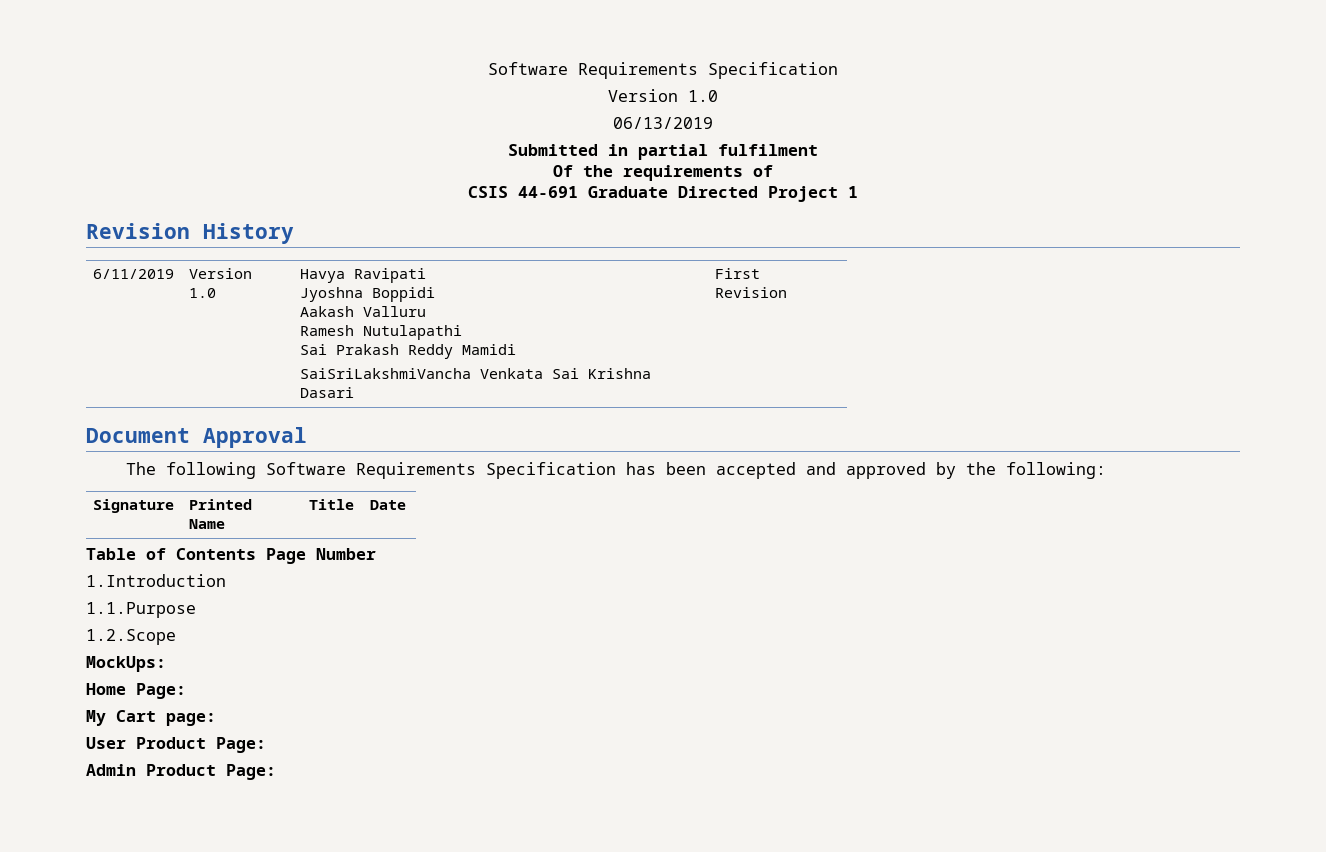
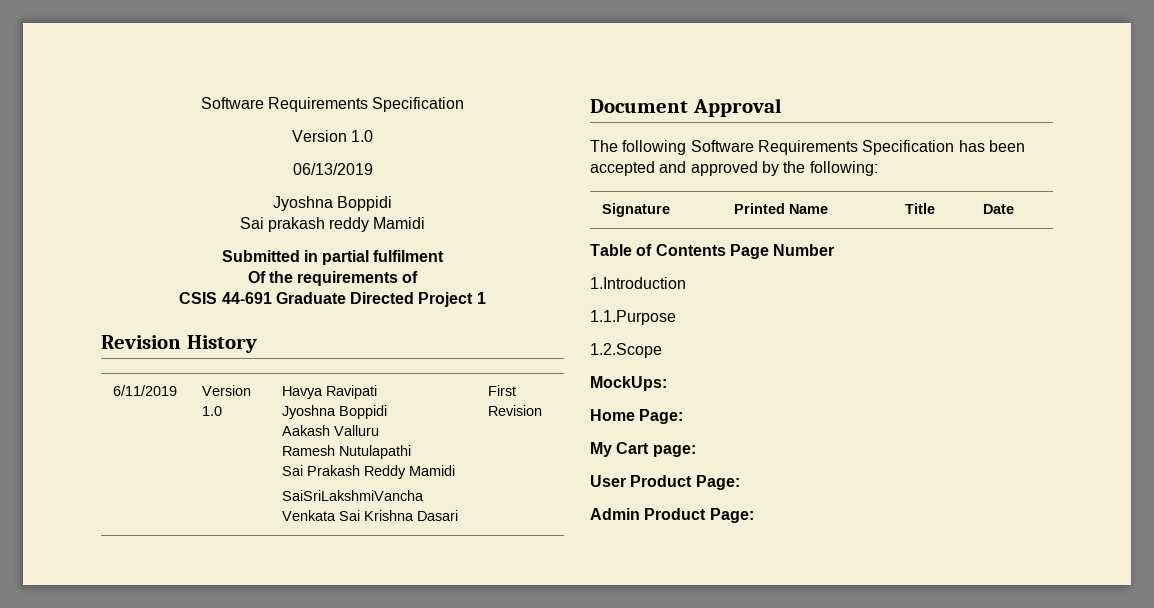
(713, 123) none -> [272,196,393,211] [239,217,426,232] // Jyoshna Boppidi // Sai prakash reddy Mamidi

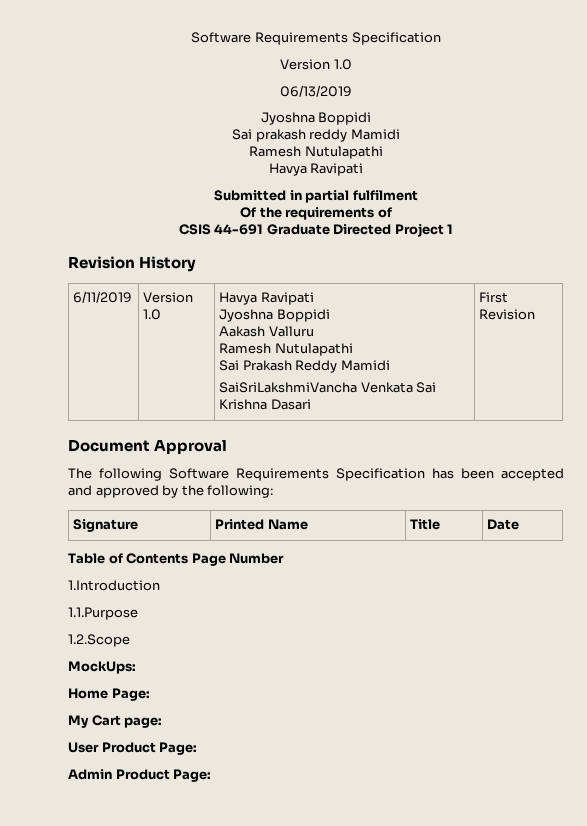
(426, 223) none -> [249,146,383,159] [268,163,364,176] // Ramesh Nutulapathi // Havya Ravipati

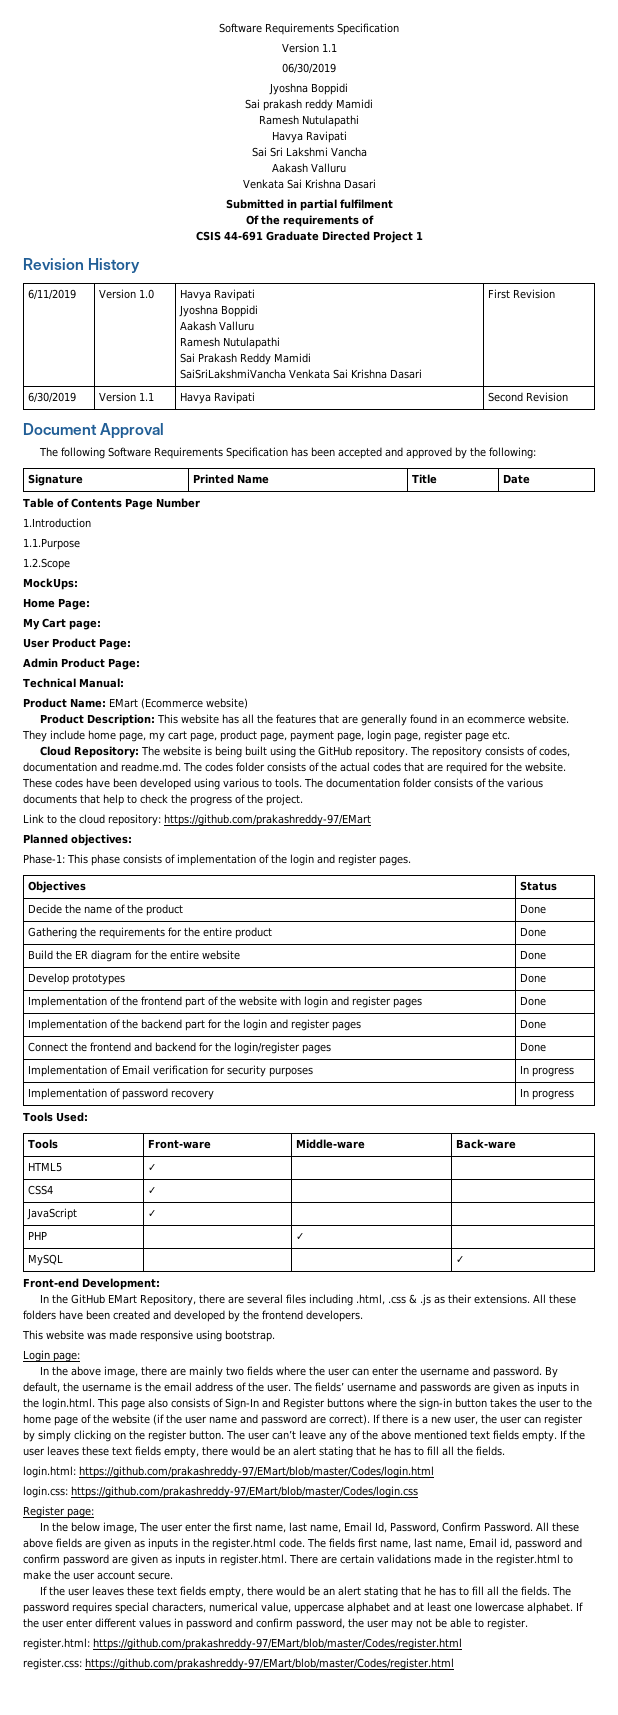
[333,59,352,70] [280,85,352,97] 1.0 // 06/13/2019 -> [321,43,337,52] [282,63,336,74] 1.1 // 06/30/2019
(364, 169) none -> [251,147,367,157] [272,163,346,173] [242,179,376,189] // Sai Sri Lakshmi Vancha // Aakash Valluru // Venkata Sai Krishna Dasari
(536, 314) none -> [28,392,77,403] [99,392,155,402] [180,392,256,404] [488,392,569,402] // 6/30/2019 | Version 1.1 | Havya Ravipati | Second Revision
(212, 775) none -> [23,678,124,688] [23,698,248,709] [40,714,570,726] [22,730,510,742] [40,746,571,758] [23,762,566,774] [22,778,543,790] [23,794,303,806] [23,814,371,826] [23,834,132,846] [23,854,411,866] [28,881,87,893] [520,881,558,891] [28,904,184,916] [520,904,547,914] [28,927,273,939] [520,927,547,937] [28,950,241,962] [520,950,547,960] [28,973,126,985] [520,973,547,983] [28,996,423,1008] [520,996,547,1006] [28,1019,362,1031] [520,1019,547,1029] [28,1042,332,1054] [520,1042,547,1052] [28,1065,314,1077] [520,1065,575,1077] [28,1088,215,1100] [520,1088,575,1100] [23,1112,88,1122] [28,1139,59,1149] [148,1139,212,1149] [296,1139,366,1149] [456,1139,517,1149] [28,1162,63,1172] [148,1164,157,1171] [28,1185,54,1195] [148,1187,157,1194] [27,1208,78,1220] [148,1210,157,1217] [28,1231,48,1240] [296,1233,305,1240] [28,1254,64,1266] [456,1256,465,1263] [23,1278,160,1290] [40,1294,577,1306] [23,1310,363,1322] [22,1330,275,1342] [23,1350,80,1362] [40,1366,559,1378] [23,1382,579,1394] [23,1398,592,1410] [23,1414,583,1426] [23,1430,585,1442] [23,1446,505,1458] [23,1466,434,1478] [23,1486,418,1498] [23,1506,94,1518] [40,1522,580,1534] [23,1538,582,1550] [23,1554,573,1566] [23,1570,173,1580] [40,1586,572,1598] [23,1602,583,1614] [23,1618,528,1630] [23,1638,462,1650] [23,1658,454,1670] // Technical Manual: // Product Name: EMart (Ecommerce website) // Product Description: This website has all the features that are generally found in an ecommerce website. They include home page, my cart page, product page, payment page, login page, register page etc. // Cloud Repository: The website is being built using the GitHub repository. The repository consists of codes, documentation and readme.md. The codes folder consists of the actual codes that are required for the website. These codes have been developed using various to tools. The documentation folder consists of the various documents that help to check the progress of the project. // Link to the cloud repository: https://github.com/prakashreddy-97/EMart // Planned objectives: // Phase-1: This phase consists of implementation of the login and register pages. // Objectives | Status // Decide the name of the product | Done // Gathering the requirements for the entire product | Done // Build the ER diagram for the entire website | Done // Develop prototypes | Done // Implementation of the frontend part of the website with login and register pages | Done // Implementation of the backend part for the login and register pages | Done // Connect the frontend and backend for the login/register pages | Done // Implementation of Email verification for security purposes | In progress // Implementation of password recovery | In progress // Tools Used: // Tools | Front-ware | Middle-ware | Back-ware // HTML5 | ✓ | | // CSS4 | ✓ | | // JavaScript | ✓ | | // PHP | | ✓ | // MySQL | | | ✓ // Front-end Development: // In the GitHub EMart Repository, there are several files including .html, .css & .js as their extensions. All these folders have been created and developed by the frontend developers. // This website was made responsive using bootstrap. // Login page: // In the above image, there are mainly two fields where the user can enter the username and password. By default, the username is the email address of the user. The fields’ username and passwords are given as inputs in the login.html. This page also consists of Sign-In and Register buttons where the sign-in button takes the user to the home page of the website (if the user name and password are correct). If there is a new user, the user can register by simply clicking on the register button. The user can’t leave any of the above mentioned text fields empty. If the user leaves these text fields empty, there would be an alert stating that he has to fill all the fields. // login.html: https://github.com/prakashreddy-97/EMart/blob/master/Codes/login.html // login.css: https://github.com/prakashreddy-97/EMart/blob/master/Codes/login.css // Register page: // In the below image, The user enter the first name, last name, Email Id, Password, Confirm Password. All these above fields are given as inputs in the register.html code. The fields first name, last name, Email id, password and confirm password are given as inputs in register.html. There are certain validations made in the register.html to make the user account secure. // If the user leaves these text fields empty, there would be an alert stating that he has to fill all the fields. The password requires special characters, numerical value, uppercase alphabet and at least one lowercase alphabet. If the user enter different values in password and confirm password, the user may not be able to register. // register.html: https://github.com/prakashreddy-97/EMart/blob/master/Codes/register.html // register.css: https://github.com/prakashreddy-97/EMart/blob/master/Codes/register.html

